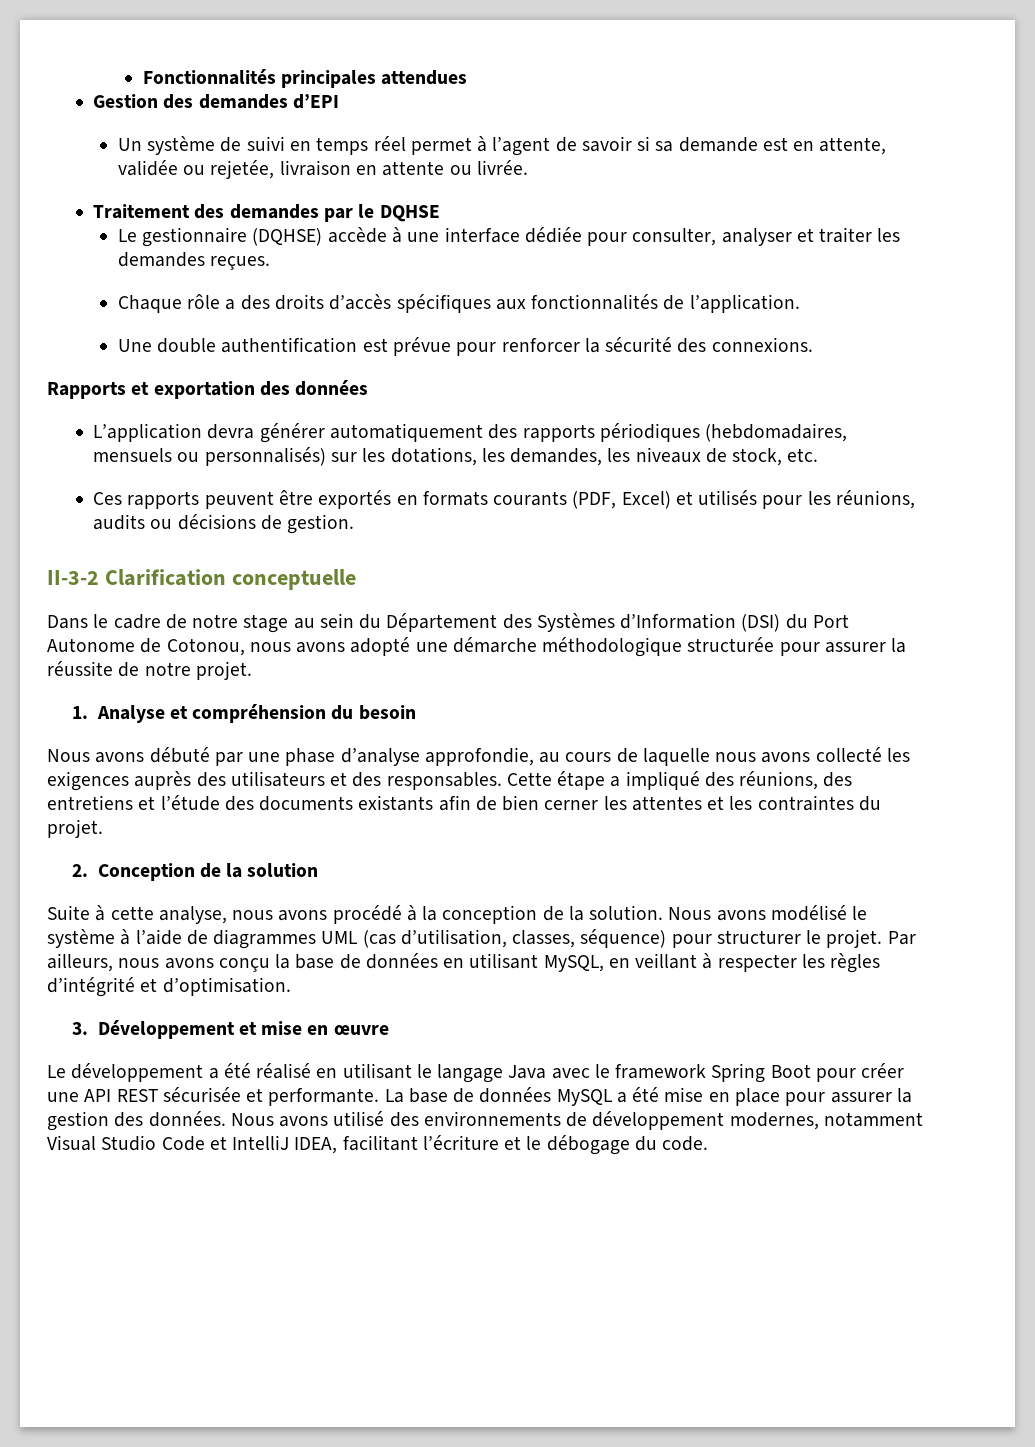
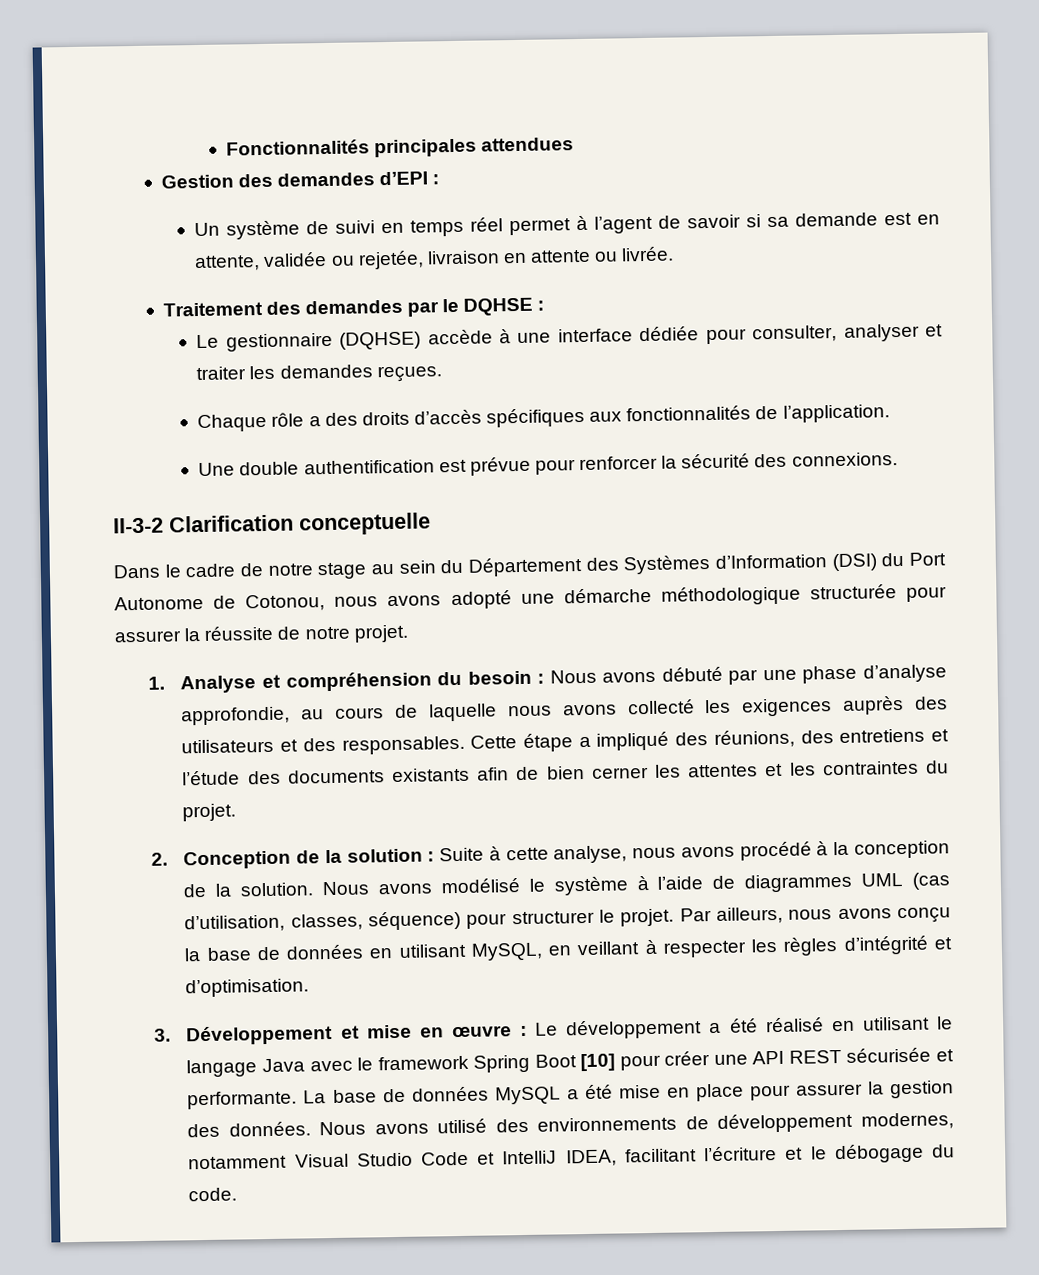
(339, 101) none -> [432,174,440,185] :
(440, 213) none -> [537,300,545,311] :
[47,380,369,399] [93,423,848,443] [93,447,819,466] [93,490,915,509] [93,514,355,534] // Rapports et exportation des données // L’application devra générer automatiquement des rapports périodiques (hebdomadaires, mensuels ou personnalisés) sur les dotations, les demandes, les niveaux de stock, etc. // Ces rapports peuvent être exportés en formats courants (PDF, Excel) et utilisés pour les réunions, audits ou décisions de gestion. -> (898, 459) none
(416, 712) // -> [537,673,545,684] :
(319, 870) // -> [427,851,435,862] :
(389, 1030) // -> [520,1025,528,1037] :
(811, 1071) none -> [580,1053,616,1072] [10]

